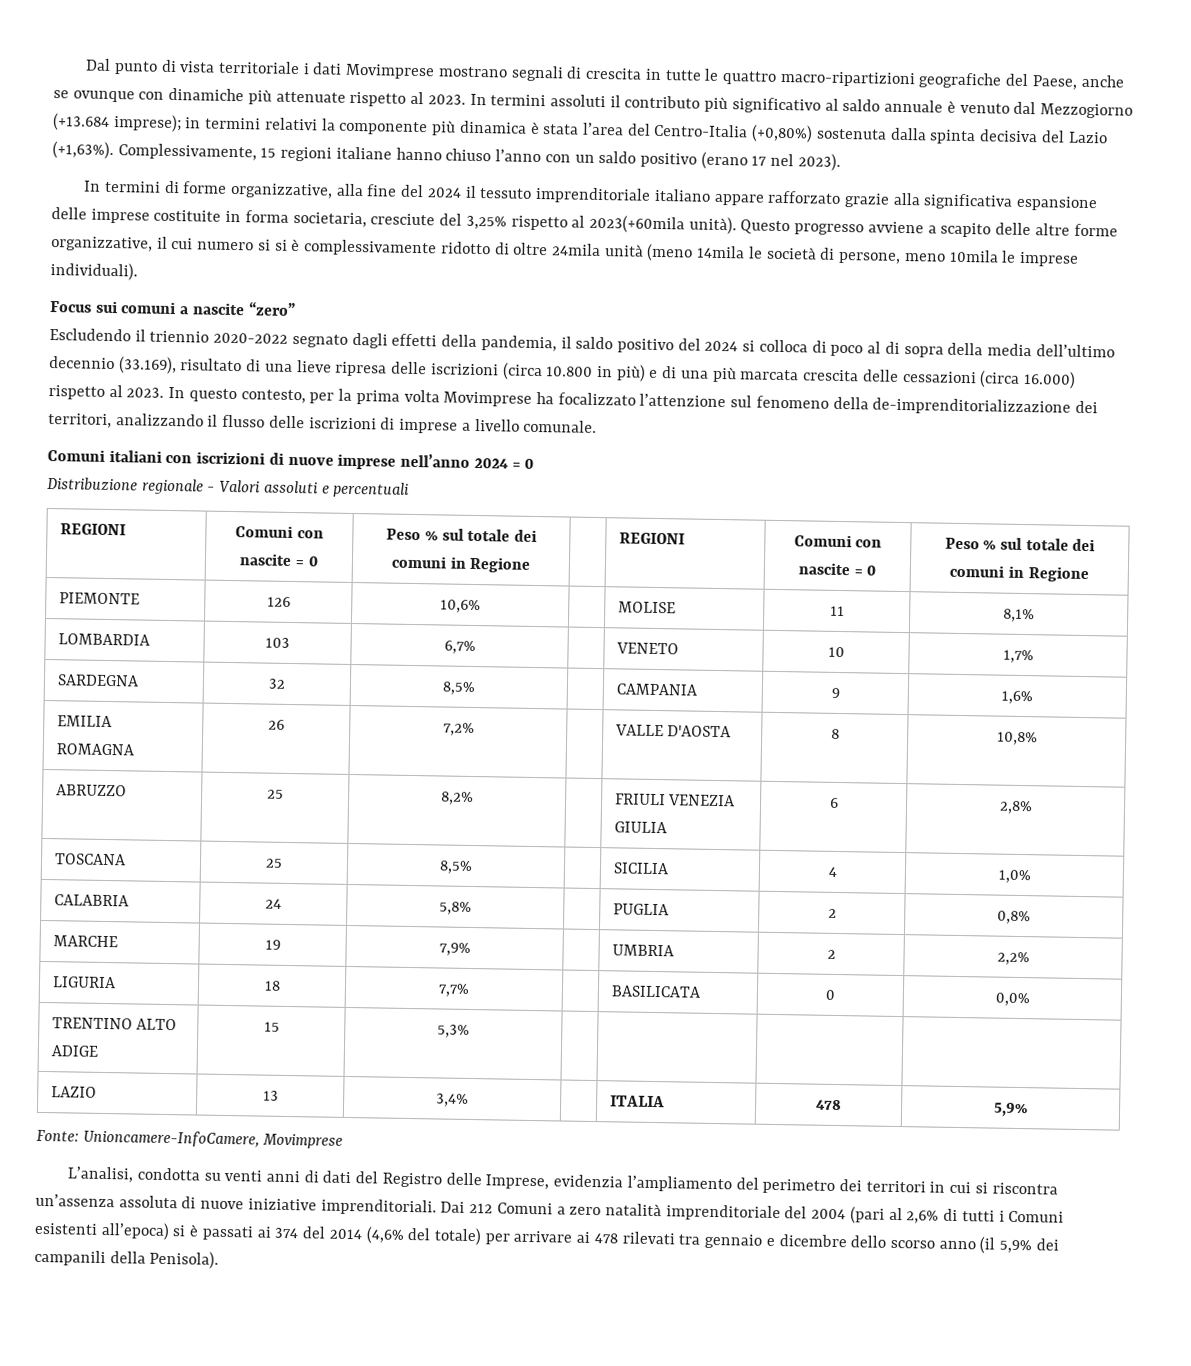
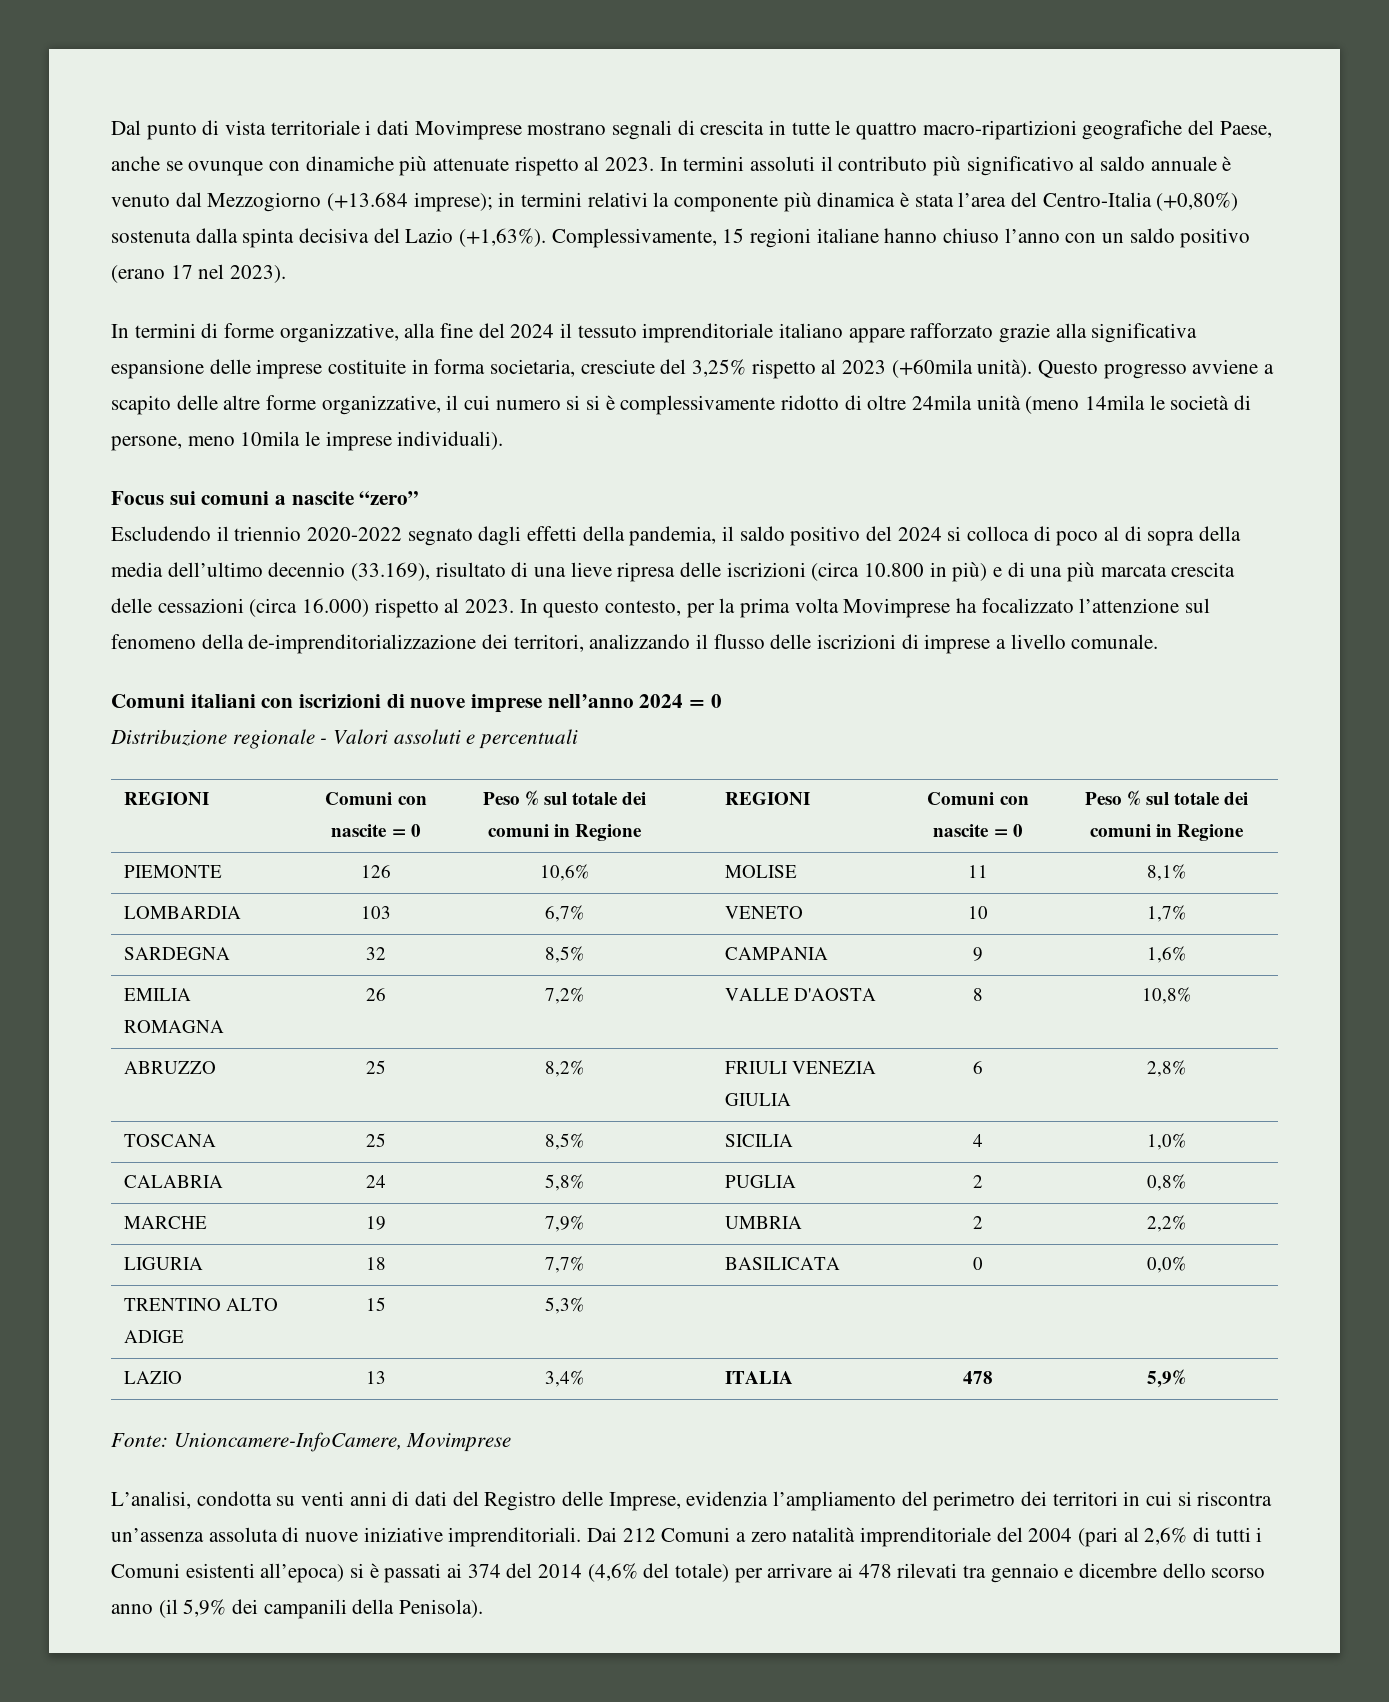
[588,214,685,234] 2023(+60mila -> [842,359,973,378] 2023 (+60mila

